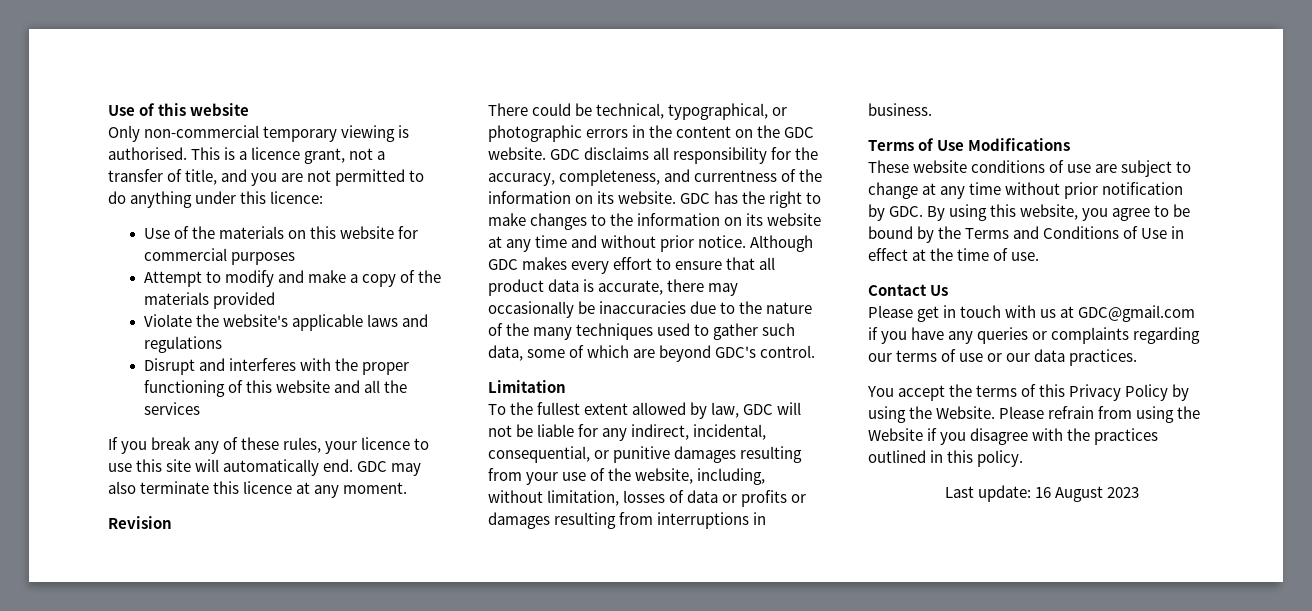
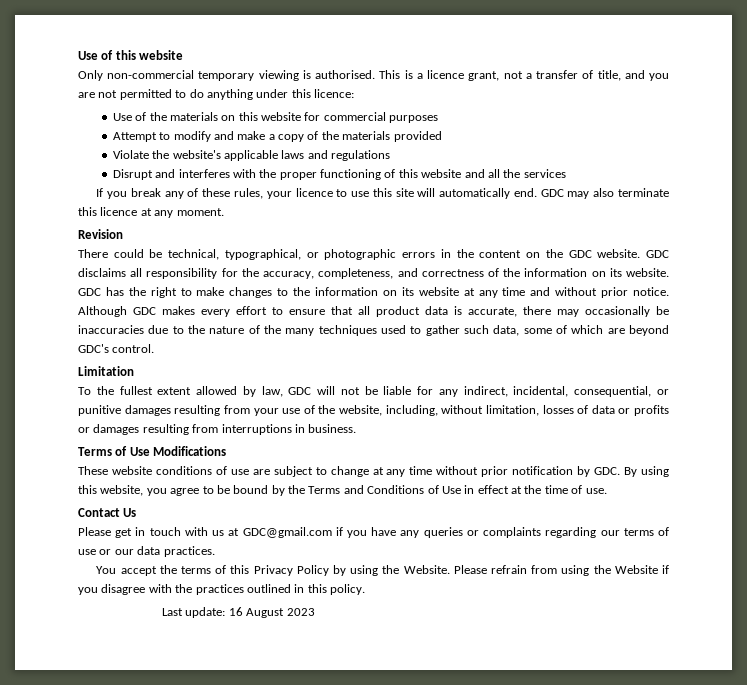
[694,170,778,182] currentness -> [421,269,484,277] correctness

